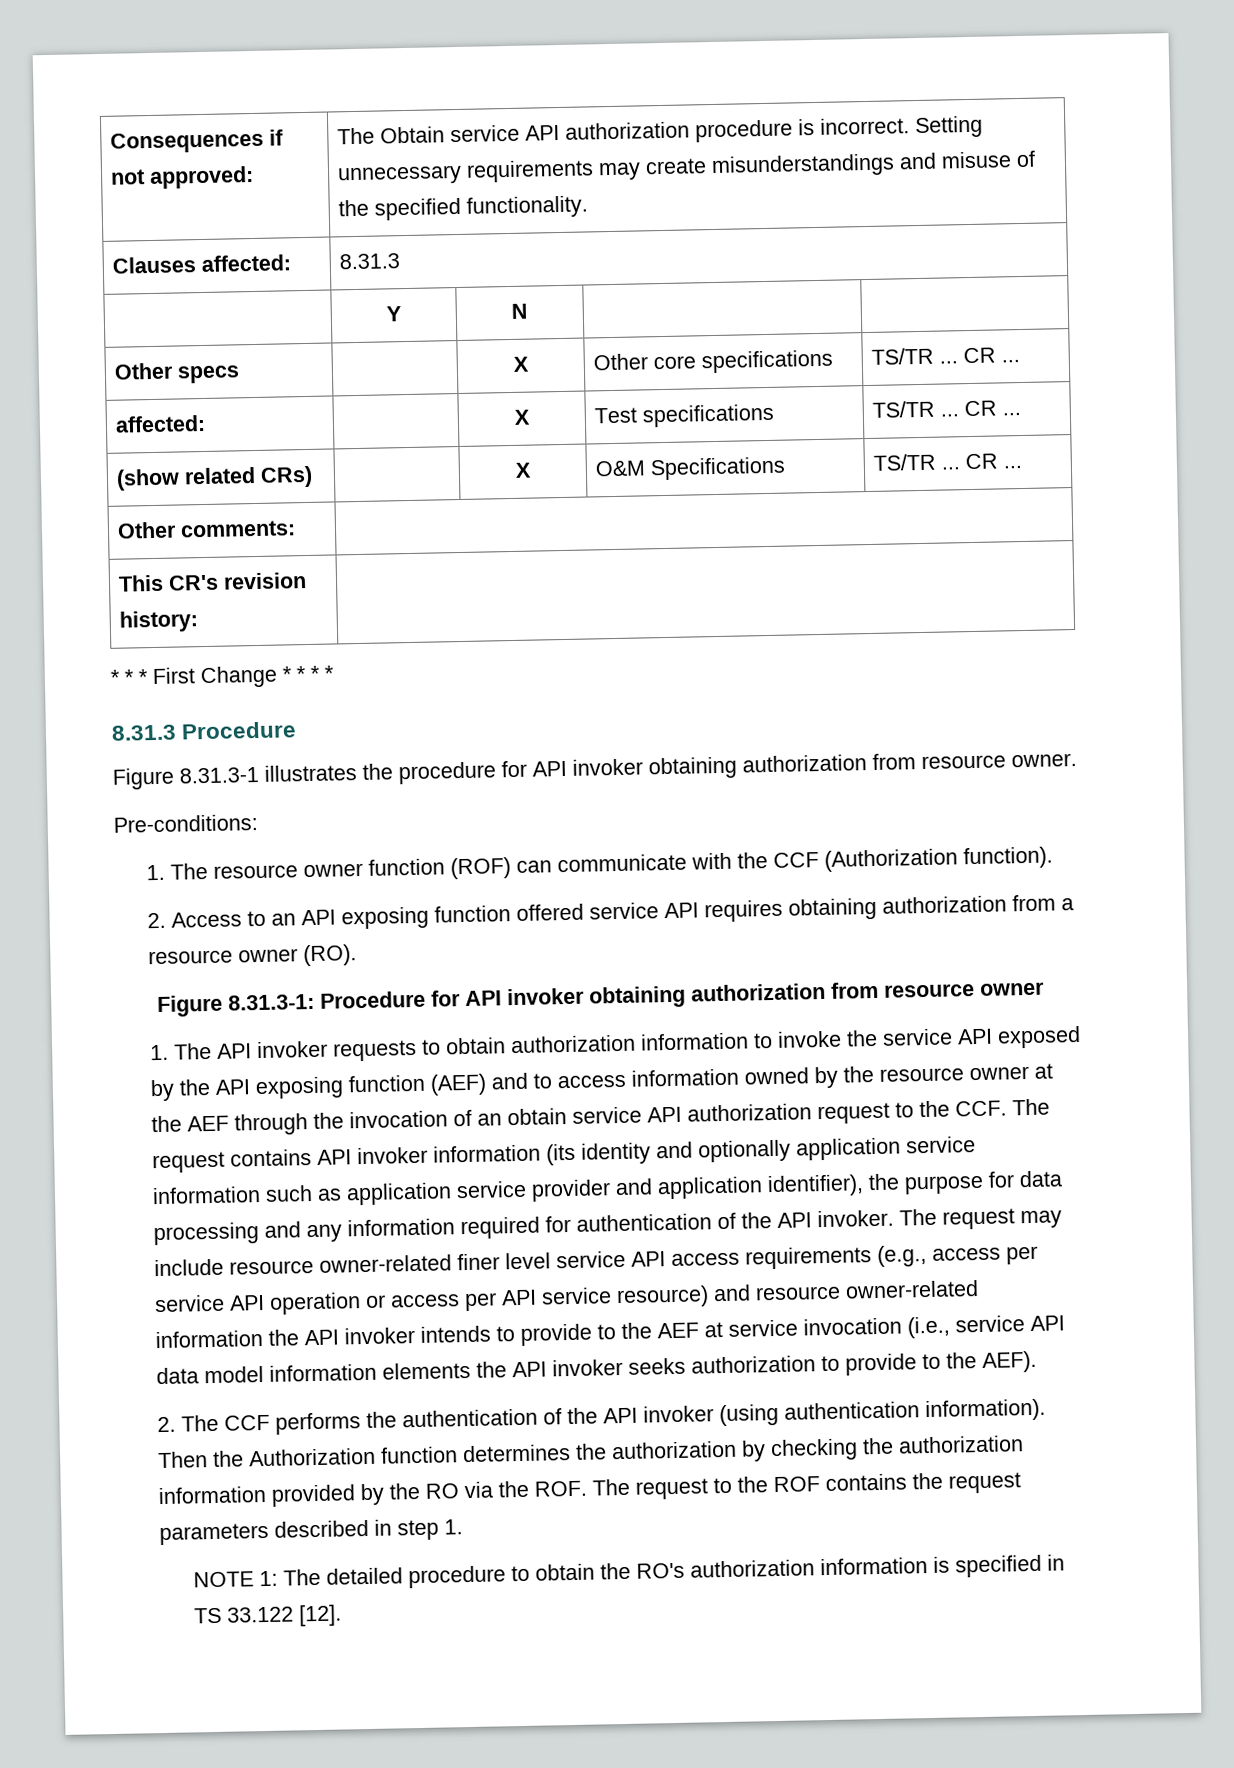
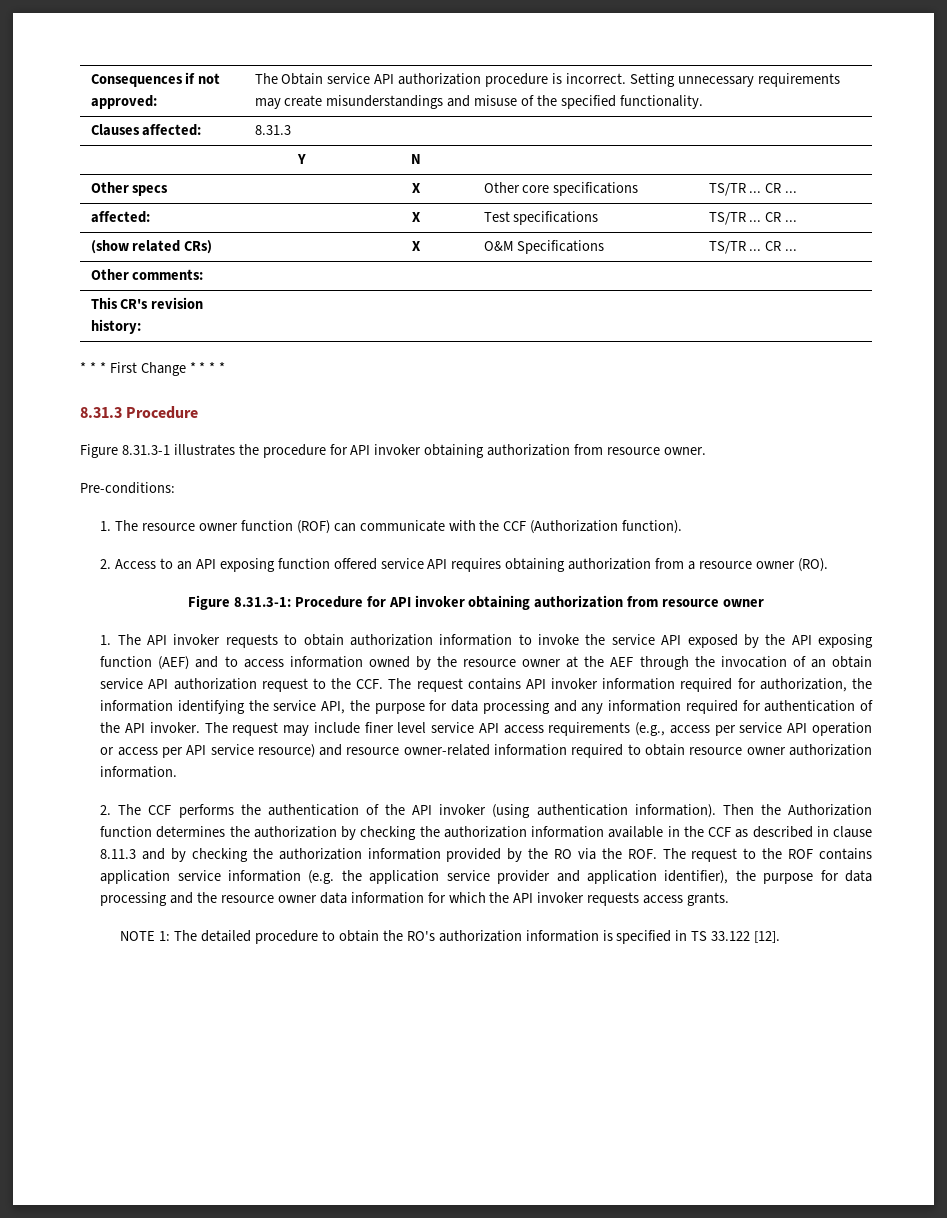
[546,1136,977,1166] [152,1174,865,1206] (its identity and optionally application service information such as application service provider and application identifier), -> [680,678,872,692] [100,700,346,714] required for authorization, the information identifying the service API,
[229,1254,453,1275] resource owner-related -> (360, 728) none
[268,1315,1066,1346] [156,1350,1038,1385] the API invoker intends to provide to the AEF at service invocation (i.e., service API data model information elements the API invoker seeks authorization to provide to the AEF). -> [571,744,873,758] [100,766,178,778] required to obtain resource owner authorization information.
(268, 1495) none -> [608,826,872,838] [100,848,441,862] available in the CCF as described in clause 8.11.3 and by checking the authorization information
[912,1472,1022,1494] [159,1519,464,1546] the request parameters described in step 1. -> [100,870,872,884] [100,892,730,906] application service information (e.g. the application service provider and application identifier), the purpose for data processing and the resource owner data information for which the API invoker requests access grants.

